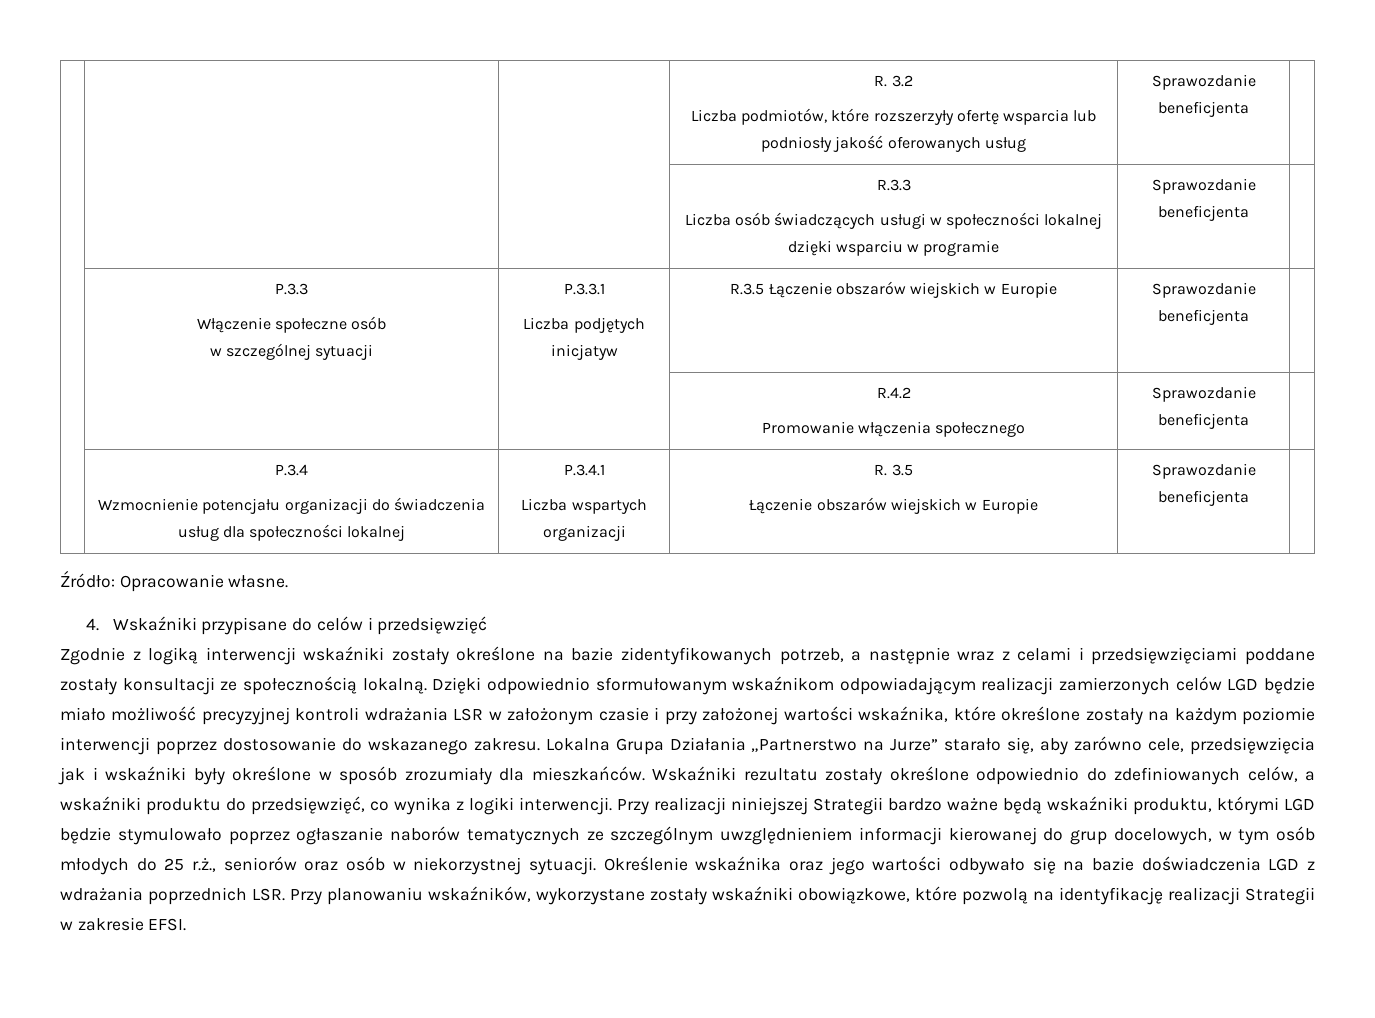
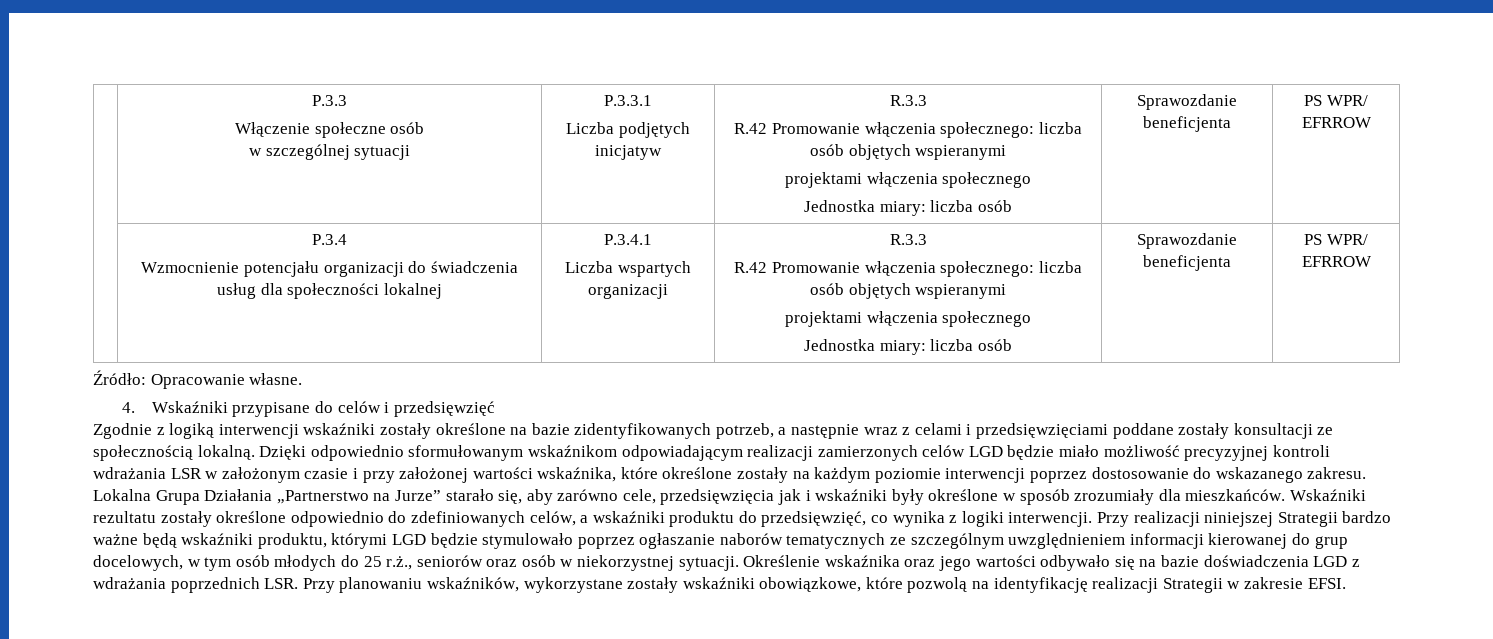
[874,75,913,87] [690,108,1097,125] [761,135,1026,152] [1151,74,1256,90] [1158,101,1249,117] [876,179,911,191] [684,212,1103,229] [787,240,1000,256] [1151,178,1256,194] [1158,205,1249,221] | | | R. 3.2 // Liczba podmiotów, które rozszerzyły ofertę wsparcia lub podniosły jakość oferowanych usług | Sprawozdanie beneficjenta | // | | | R.3.3 // Liczba osób świadczących usługi w społeczności lokalnej dzięki wsparciu w programie | Sprawozdanie beneficjenta | // | -> (312, 100) |
[730,281,1057,298] [1151,282,1256,298] [1158,309,1249,325] [876,387,911,399] [761,421,1026,437] [1151,386,1256,402] [1158,413,1249,429] R.3.5 Łączenie obszarów wiejskich w Europie | Sprawozdanie beneficjenta | // | | | R.4.2 // Promowanie włączenia społecznego | Sprawozdanie beneficjenta | -> [889,95,927,106] [734,122,1082,138] [809,144,1007,160] [784,172,1032,188] [804,200,1012,216] [1137,94,1237,110] [1143,116,1231,132] [1304,95,1368,106] [1301,117,1372,128] R.3.3 // R.42 Promowanie włączenia społecznego: liczba osób objętych wspieranymi // projektami włączenia społecznego // Jednostka miary: liczba osób | Sprawozdanie beneficjenta | PS WPR/ EFRROW
[874,464,913,476] [749,497,1038,514] [1151,463,1256,479] [1158,490,1249,506] R. 3.5 // Łączenie obszarów wiejskich w Europie | Sprawozdanie beneficjenta | -> [889,234,927,245] [734,261,1082,277] [809,283,1007,299] [784,311,1032,327] [804,339,1012,355] [1137,233,1237,249] [1143,255,1231,271] [1304,234,1368,245] [1301,256,1372,267] R.3.3 // R.42 Promowanie włączenia społecznego: liczba osób objętych wspieranymi // projektami włączenia społecznego // Jednostka miary: liczba osób | Sprawozdanie beneficjenta | PS WPR/ EFRROW

